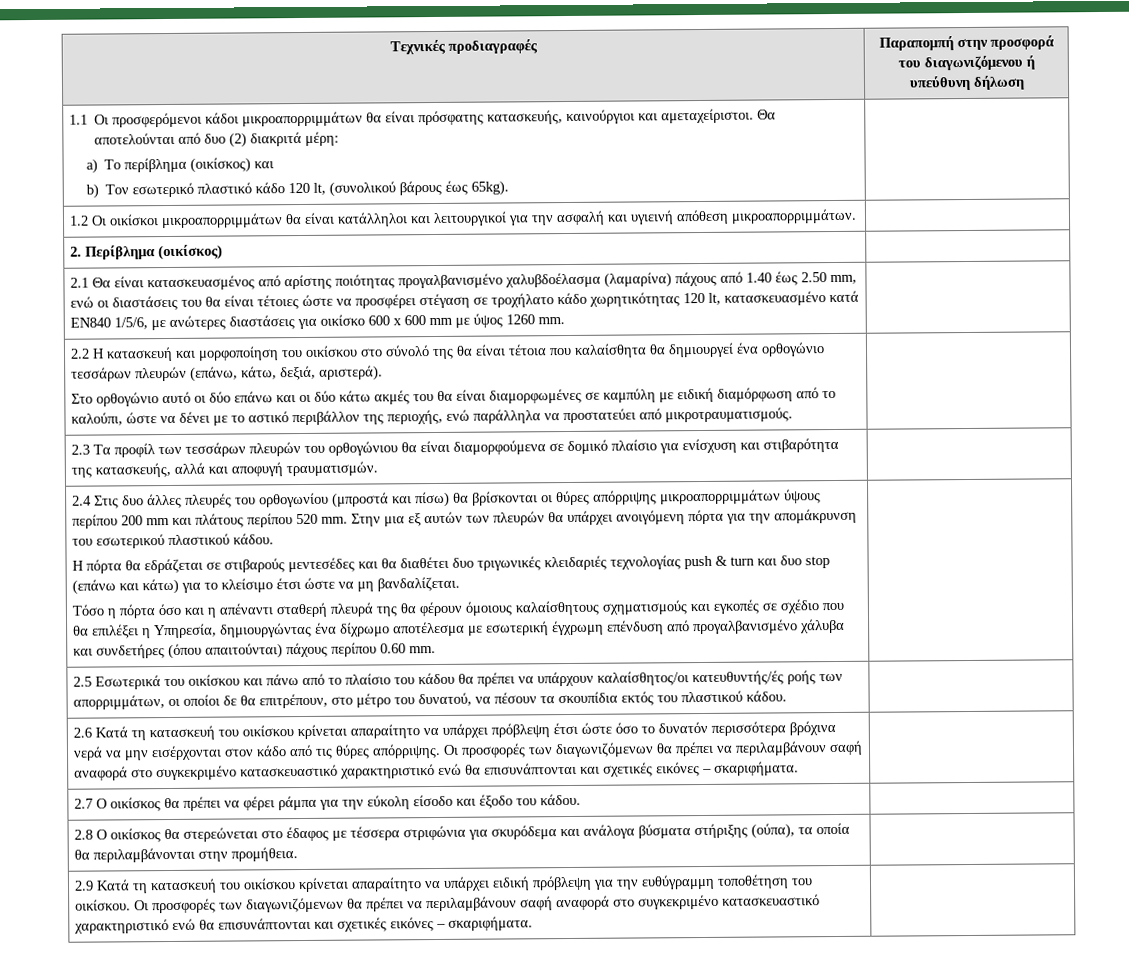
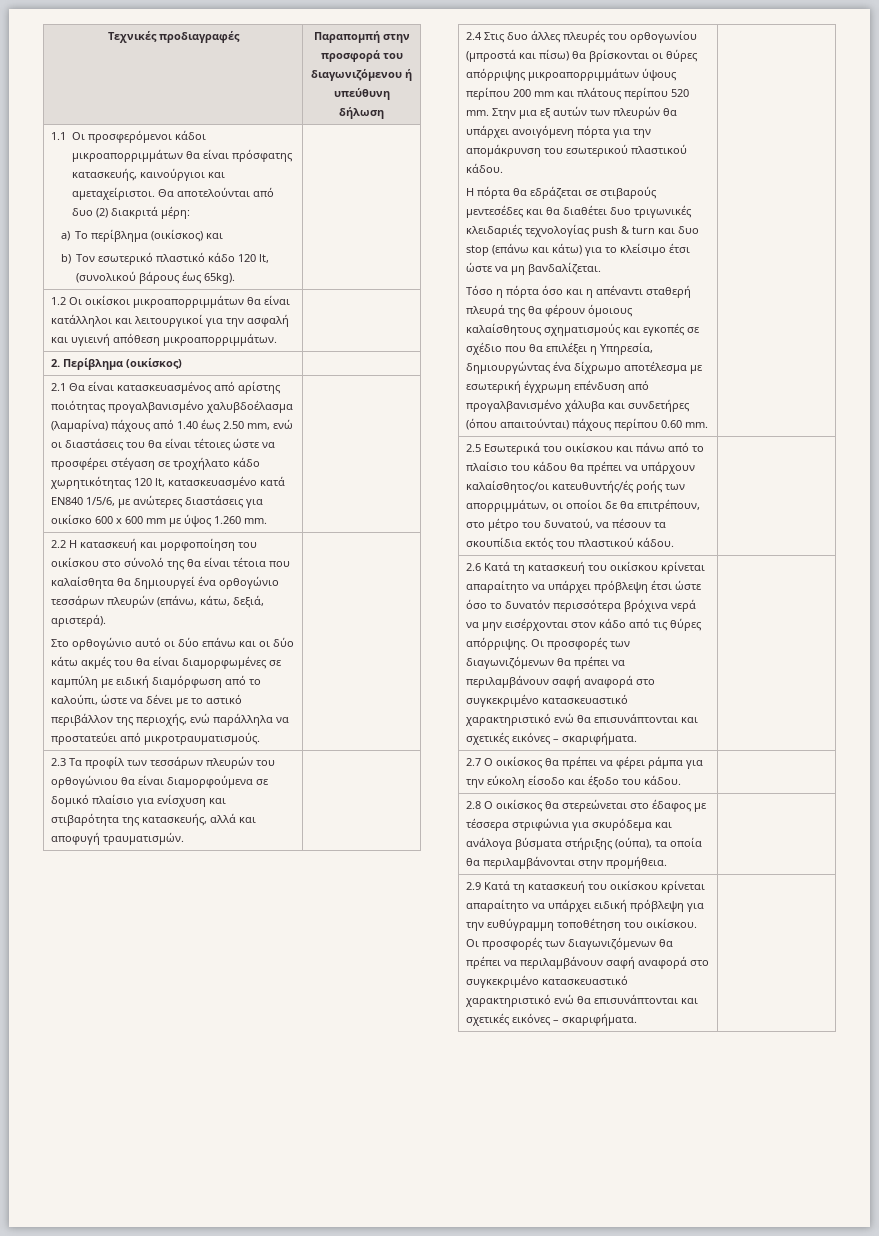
[505,314,535,325] 1260 -> [214,516,242,524] 1.260

